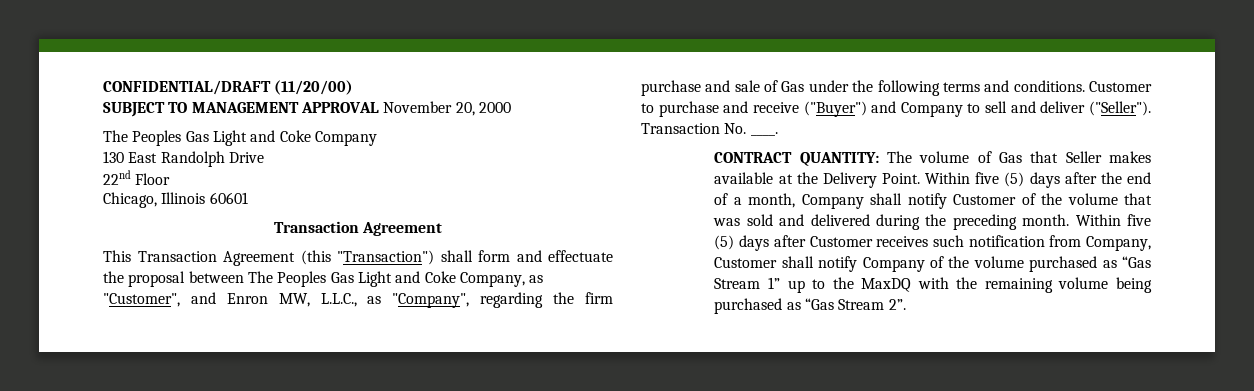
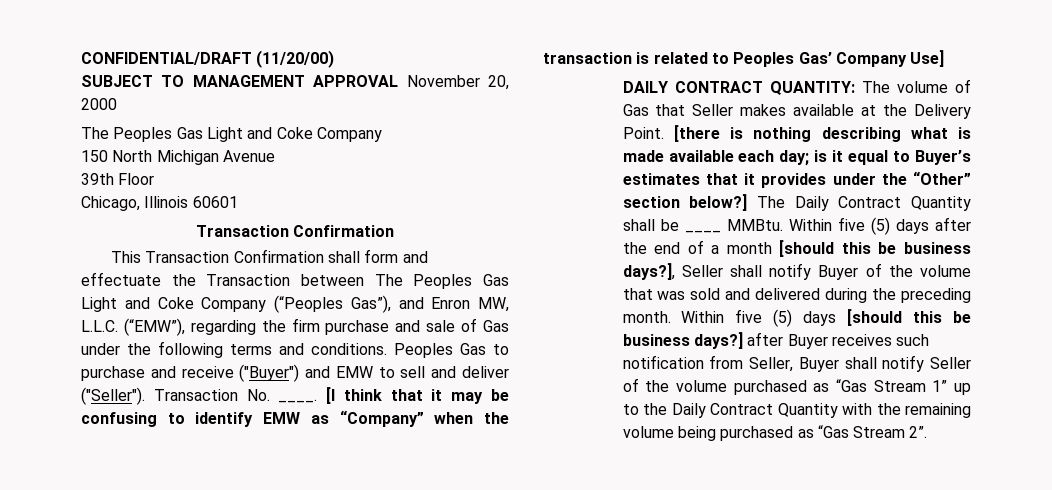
[103,151,264,167] [103,170,131,185] 130 East Randolph Drive // 22nd -> [81,150,275,165] [81,173,114,185] 150 North Michigan Avenue // 39th
[362,222,443,236] Agreement -> [293,225,395,237] Confirmation
[223,250,434,266] Agreement (this "Transaction") -> [233,249,324,263] Confirmation
[128,271,186,287] proposal -> [206,274,291,286] Transaction
[459,272,544,287] [103,292,470,308] Company, as "Customer", and Enron MW, L.L.C., as "Company", -> [201,295,509,313] [81,318,185,336] Company (“Peoples Gas”), and Enron MW, L.L.C. (“EMW”),
[1089,81,1152,92] Customer -> [394,343,486,358] Peoples Gas
[900,102,963,117] Company -> [335,366,373,378] EMW
(778, 134) // -> [326,387,509,404] [81,410,509,427] [543,50,945,67] [622,81,668,93] [I think that it may be confusing to identify EMW as “Company” when the transaction is related to Peoples Gas’ Company Use] // DAILY
(921, 178) none -> [673,125,971,142] [622,150,971,166] [622,171,971,188] [622,194,971,211] [622,219,783,233] [there is nothing describing what is made available each day; is it equal to Buyer’s estimates that it provides under the “Other” section below?] The Daily Contract Quantity shall be ____ MMBtu.
[748,193,1017,209] month, Company shall notify Customer -> [726,240,971,257] [622,263,859,280] month [should this be business days?], Seller shall notify Buyer
[773,235,873,247] after Customer -> [847,309,971,326] [622,332,828,349] [should this be business days?] after Buyer
[1086,236,1151,251] [714,256,925,272] Company, Customer shall notify Company -> [749,355,971,372] Seller, Buyer shall notify Seller
[861,278,912,292] MaxDQ -> [671,403,838,418] Daily Contract Quantity

